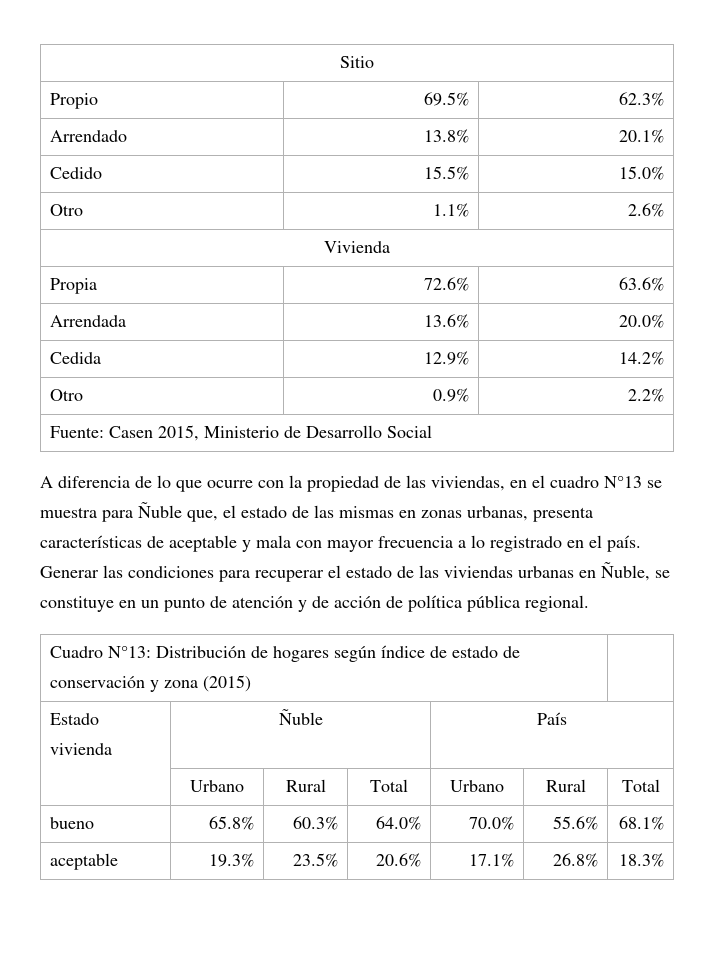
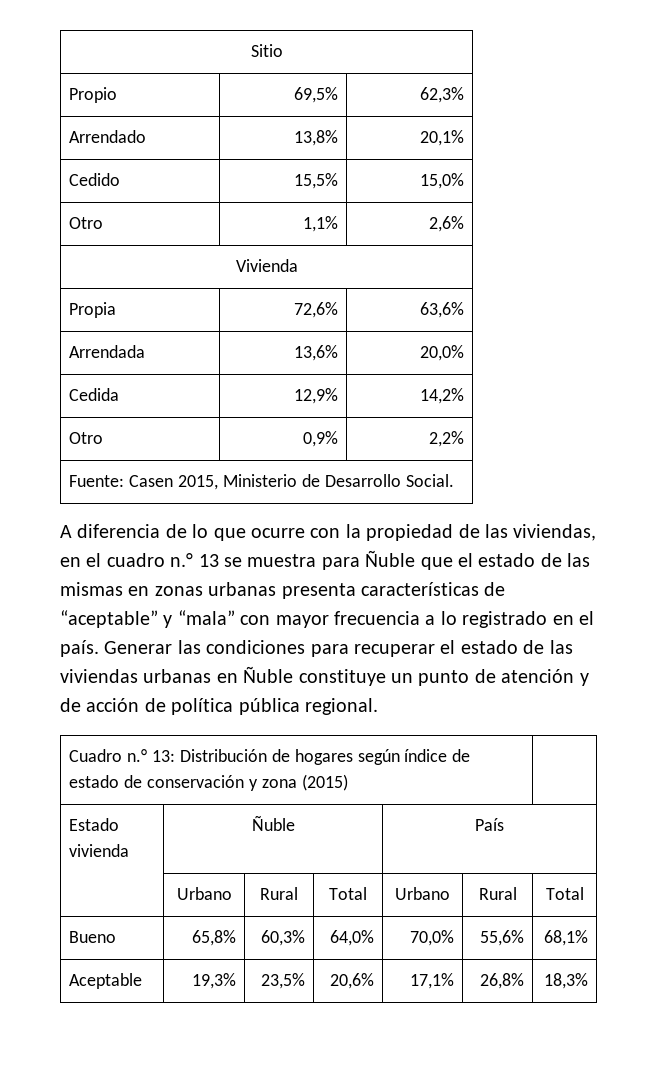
[424,92,470,106] [619,92,665,106] 69.5% | 62.3% -> [293,87,338,103] [419,87,464,103] 69,5% | 62,3%
[424,129,470,143] [619,129,665,143] 13.8% | 20.1% -> [293,130,338,146] [419,130,464,146] 13,8% | 20,1%
[424,166,470,180] [619,166,665,180] [49,204,83,216] [433,203,470,217] [628,203,665,217] 15.5% | 15.0% // Otro | 1.1% | 2.6% -> [293,173,338,189] [419,173,464,189] [69,217,104,229] [302,216,338,232] [428,216,464,232] 15,5% | 15,0% // Otro | 1,1% | 2,6%
[424,277,470,291] [619,277,665,291] 72.6% | 63.6% -> [293,302,338,318] [419,302,464,318] 72,6% | 63,6%
[424,314,470,328] [619,314,665,328] 13.6% | 20.0% -> [293,345,338,361] [419,345,464,361] 13,6% | 20,0%
[424,351,470,365] [619,351,665,365] [49,389,83,401] [433,388,470,402] [628,388,665,402] 12.9% | 14.2% // Otro | 0.9% | 2.2% -> [293,388,338,404] [419,388,464,404] [69,432,104,444] [302,431,338,447] [428,431,464,447] 12,9% | 14,2% // Otro | 0,9% | 2,2%
[386,425,432,438] Social -> [405,474,454,487] Social.
[604,476,642,488] N°13 -> [170,553,219,567] n.° 13
[187,510,218,522] que, -> [420,557,453,570] que
[467,506,528,521] urbanas, -> [208,582,277,596] urbanas
[169,535,291,552] aceptable y mala -> [60,610,235,628] “aceptable” y “mala”
[601,562,670,581] [40,596,136,612] Ñuble, se constituye en -> [243,666,386,686] Ñuble constituye
[107,646,151,658] N°13: -> [127,749,176,762] n.° 13:
[49,817,94,829] [209,816,255,830] [293,816,339,830] [376,816,422,830] [469,816,515,830] [553,816,599,830] [619,816,665,830] [49,853,118,870] [209,853,255,867] [293,853,339,867] [376,853,422,867] [469,853,515,867] [553,853,599,867] [619,853,665,867] bueno | 65.8% | 60.3% | 64.0% | 70.0% | 55.6% | 68.1% // aceptable | 19.3% | 23.5% | 20.6% | 17.1% | 26.8% | 18.3% -> [69,931,117,943] [191,930,236,946] [260,930,305,946] [329,930,374,946] [409,930,454,946] [479,930,524,946] [543,930,588,946] [69,973,143,989] [191,973,236,989] [260,973,305,989] [329,973,374,989] [409,973,454,989] [479,973,524,989] [543,973,588,989] Bueno | 65,8% | 60,3% | 64,0% | 70,0% | 55,6% | 68,1% // Aceptable | 19,3% | 23,5% | 20,6% | 17,1% | 26,8% | 18,3%

